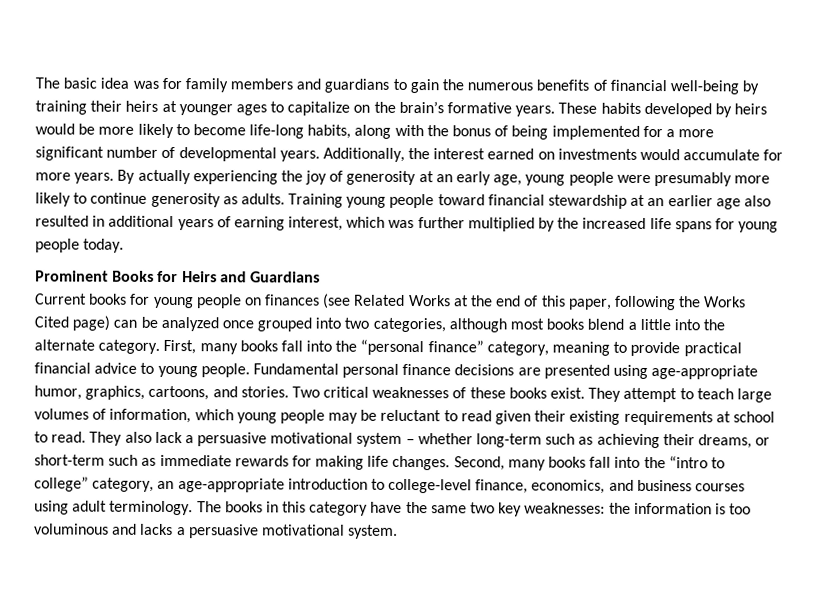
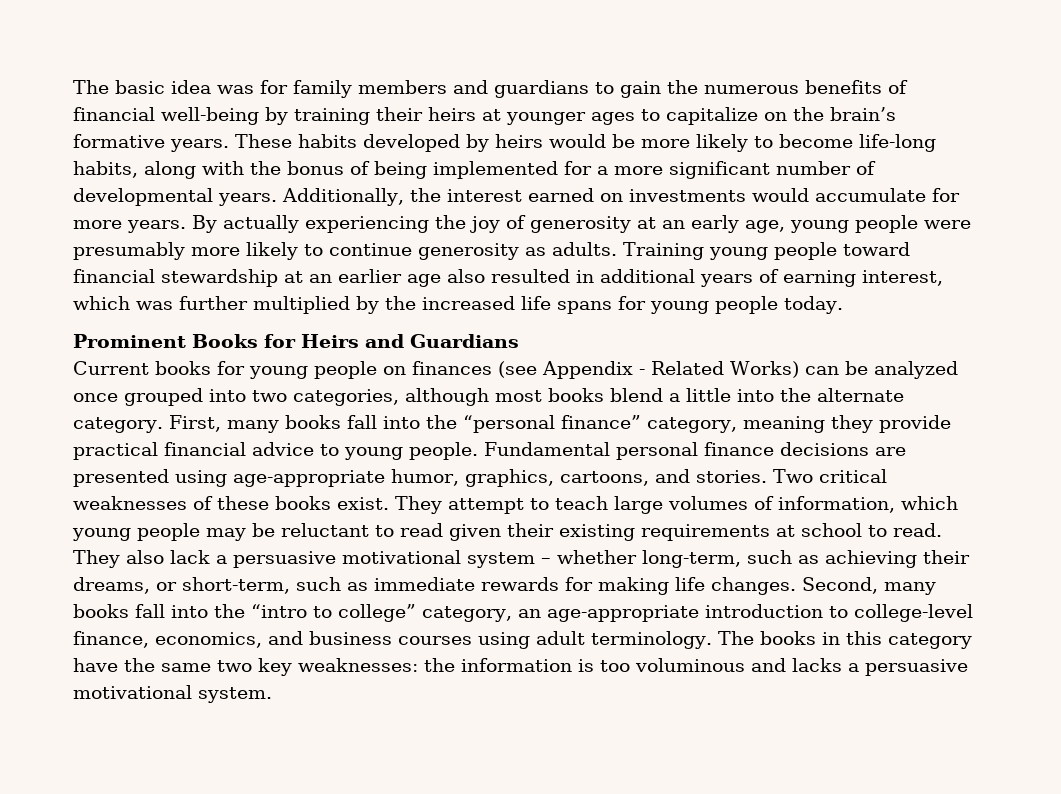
[354,294,747,311] [34,315,111,331] Related Works at the end of this paper, following the Works Cited page) -> [542,361,799,379] Appendix - Related Works)
[613,341,628,353] to -> [830,415,873,433] they
[476,433,543,448] long-term -> [642,550,741,568] long-term,
[34,454,105,466] short-term -> [182,577,290,594] short-term,

